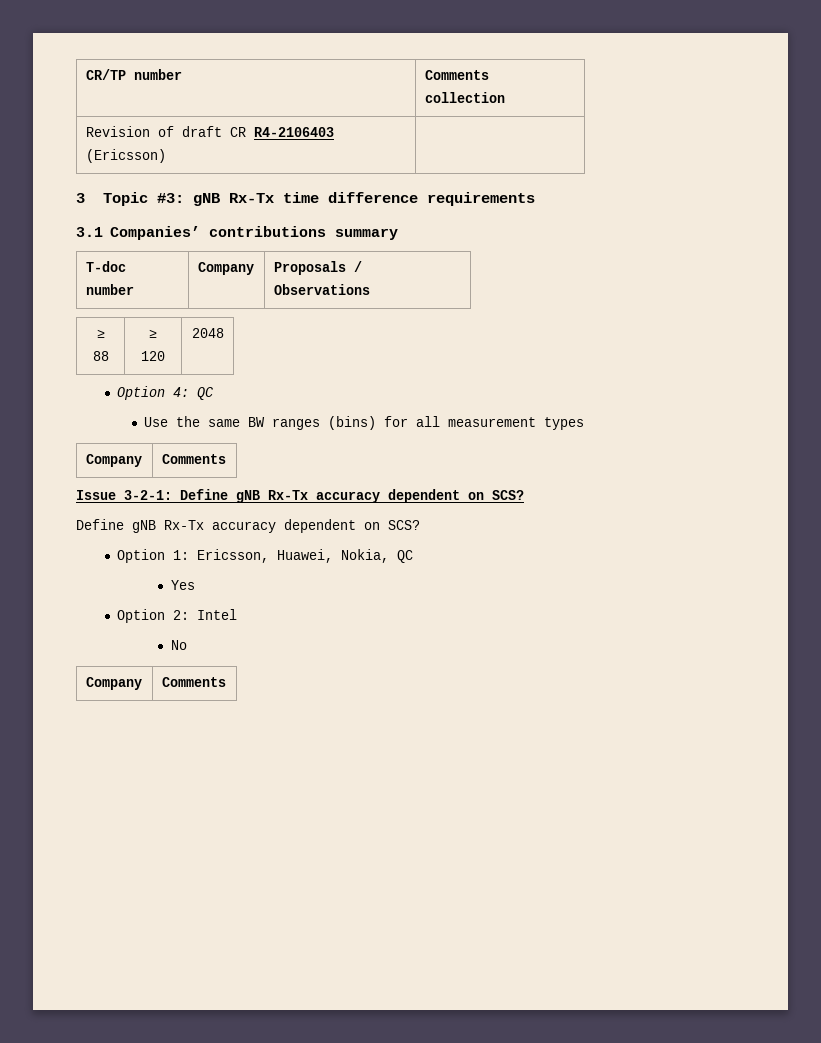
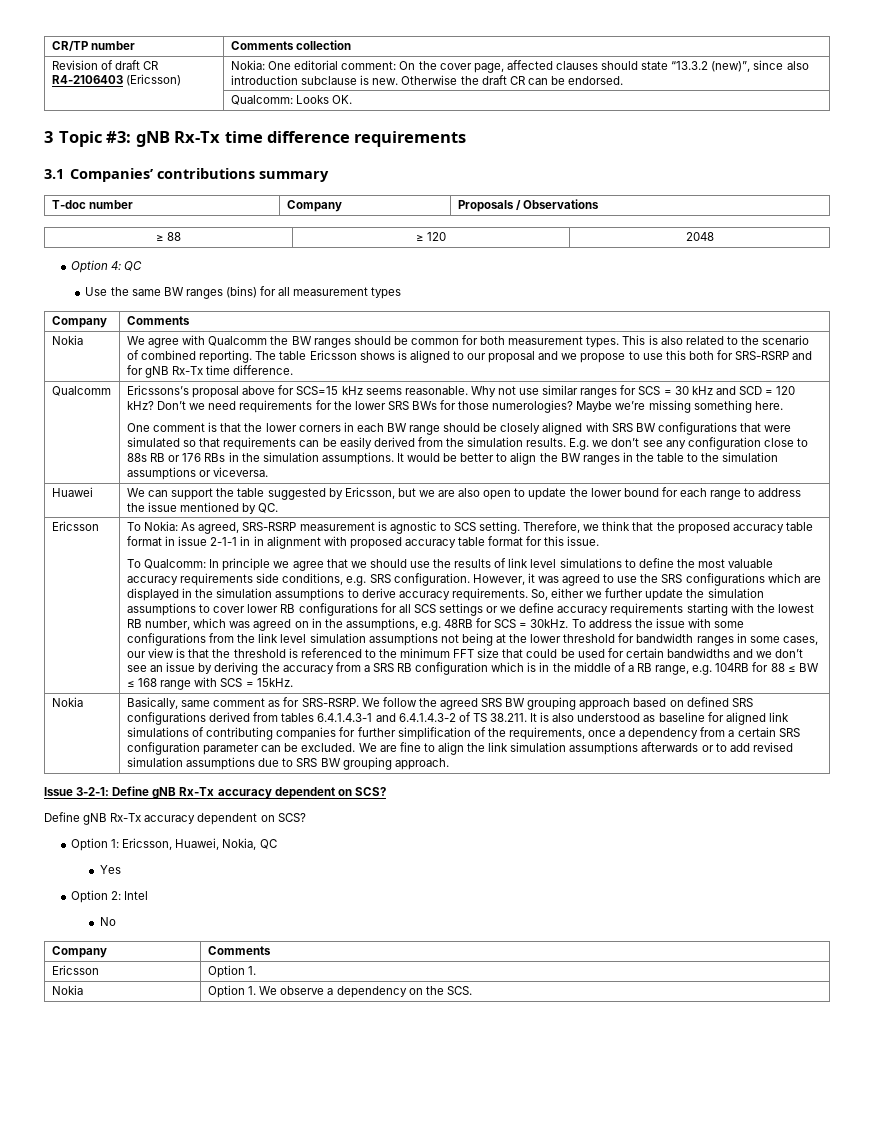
(166, 156) none -> [230,60,809,73] [230,75,624,85] [230,95,353,105] Nokia: One editorial comment: On the cover page, affected clauses should state “13.3.2 (new)”, since also introduction subclause is new. Otherwise the draft CR can be endorsed. // | Qualcomm: Looks OK.
(226, 459) none -> [51,335,83,345] [126,335,810,348] [126,350,813,363] [126,365,294,378] [51,386,111,396] [126,385,796,398] [126,400,783,413] [126,422,792,435] [126,437,808,450] [126,452,779,465] [126,467,269,480] [51,487,93,497] [126,487,802,500] [126,502,279,514] [51,521,99,531] [126,521,813,534] [126,536,600,549] [126,558,774,571] [126,573,821,586] [126,588,764,601] [126,603,814,616] [126,618,745,631] [126,633,818,646] [126,648,804,658] [126,662,819,675] [126,677,293,690] [51,697,83,707] [126,697,753,710] [126,712,789,725] [126,727,800,740] [126,742,793,755] [126,757,449,770] // Nokia | We agree with Qualcomm the BW ranges should be common for both measurement types. This is also related to the scenario of combined reporting. The table Ericsson shows is aligned to our proposal and we propose to use this both for SRS-RSRP and for gNB Rx-Tx time difference. // Qualcomm | Ericssons’s proposal above for SCS=15 kHz seems reasonable. Why not use similar ranges for SCS = 30 kHz and SCD = 120 kHz? Don’t we need requirements for the lower SRS BWs for those numerologies? Maybe we’re missing something here. // One comment is that the lower corners in each BW range should be closely aligned with SRS BW configurations that were simulated so that requirements can be easily derived from the simulation results. E.g. we don’t see any configuration close to 88s RB or 176 RBs in the simulation assumptions. It would be better to align the BW ranges in the table to the simulation assumptions or viceversa. // Huawei | We can support the table suggested by Ericsson, but we are also open to update the lower bound for each range to address the issue mentioned by QC. // Ericsson | To Nokia: As agreed, SRS-RSRP measurement is agnostic to SCS setting. Therefore, we think that the proposed accuracy table format in issue 2-1-1 in in alignment with proposed accuracy table format for this issue. // To Qualcomm: In principle we agree that we should use the results of link level simulations to define the most valuable accuracy requirements side conditions, e.g. SRS configuration. However, it was agreed to use the SRS configurations which are displayed in the simulation assumptions to derive accuracy requirements. So, either we further update the simulation assumptions to cover lower RB configurations for all SCS settings or we define accuracy requirements starting with the lowest RB number, which was agreed on in the assumptions, e.g. 48RB for SCS = 30kHz. To address the issue with some configurations from the link level simulation assumptions not being at the lower threshold for bandwidth ranges in some cases, our view is that the threshold is referenced to the minimum FFT size that could be used for certain bandwidths and we don’t see an issue by deriving the accuracy from a SRS RB configuration which is in the middle of a RB range, e.g. 104RB for 88 ≤ BW ≤ 168 range with SCS = 15kHz. // Nokia | Basically, same comment as for SRS-RSRP. We follow the agreed SRS BW grouping approach based on defined SRS configurations derived from tables 6.4.1.4.3-1 and 6.4.1.4.3-2 of TS 38.211. It is also understood as baseline for aligned link simulations of contributing companies for further simplification of the requirements, once a dependency from a certain SRS configuration parameter can be excluded. We are fine to align the link simulation assumptions afterwards or to add revised simulation assumptions due to SRS BW grouping approach.
(226, 682) none -> [51,965,99,975] [207,965,257,978] [51,985,83,995] [207,985,472,998] // Ericsson | Option 1. // Nokia | Option 1. We observe a dependency on the SCS.

